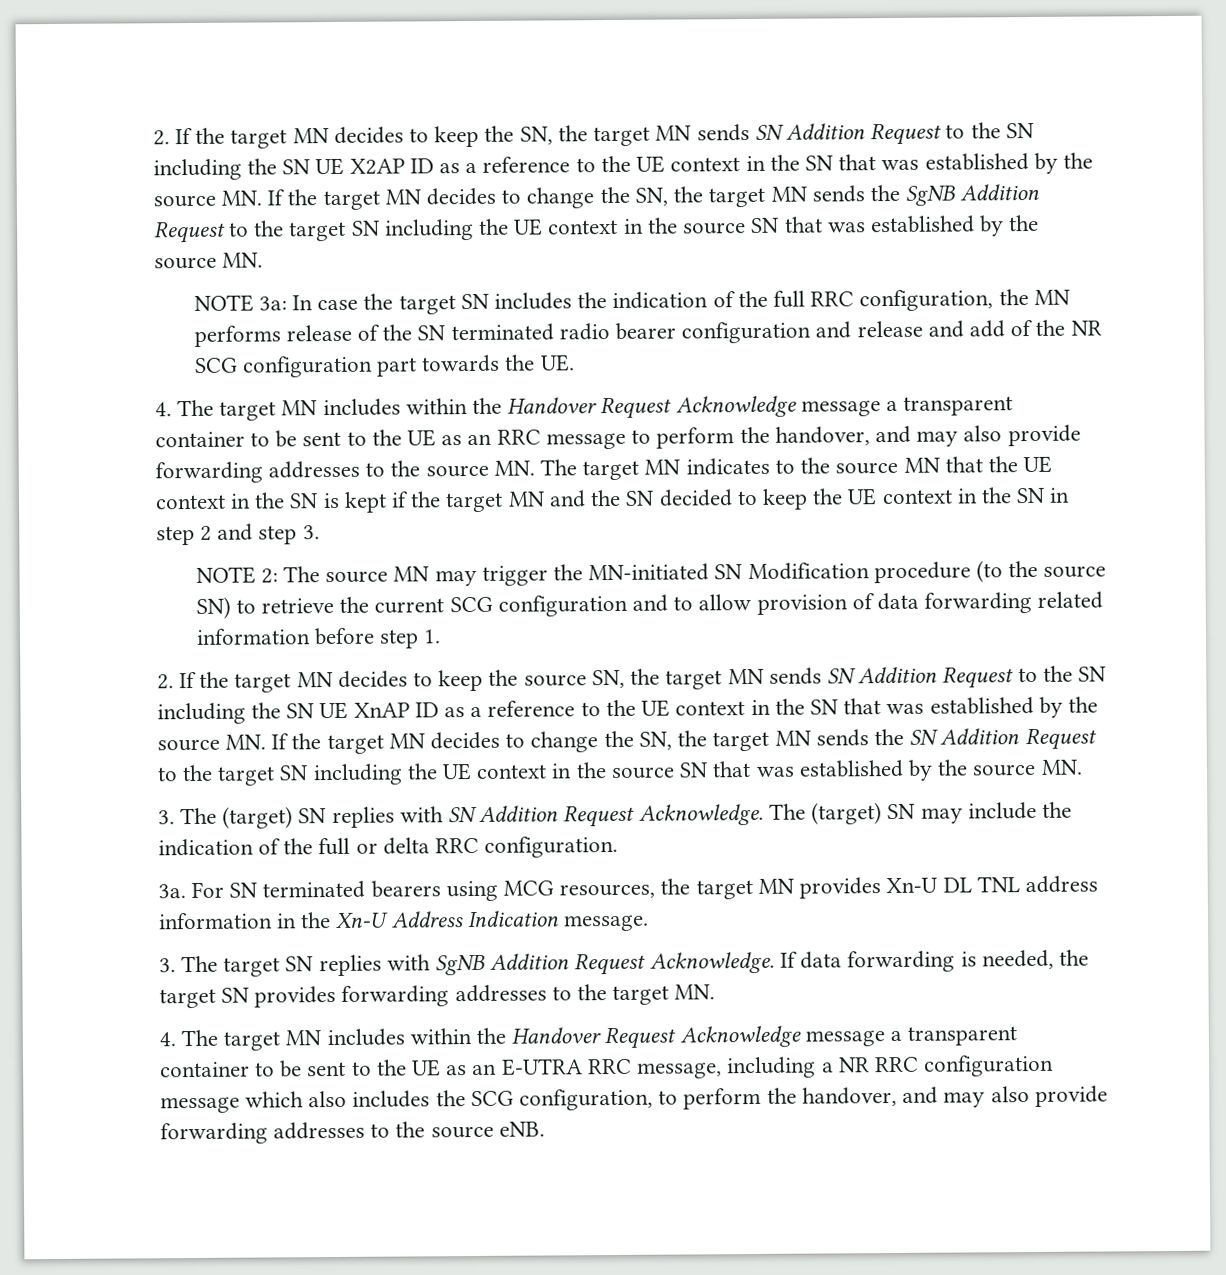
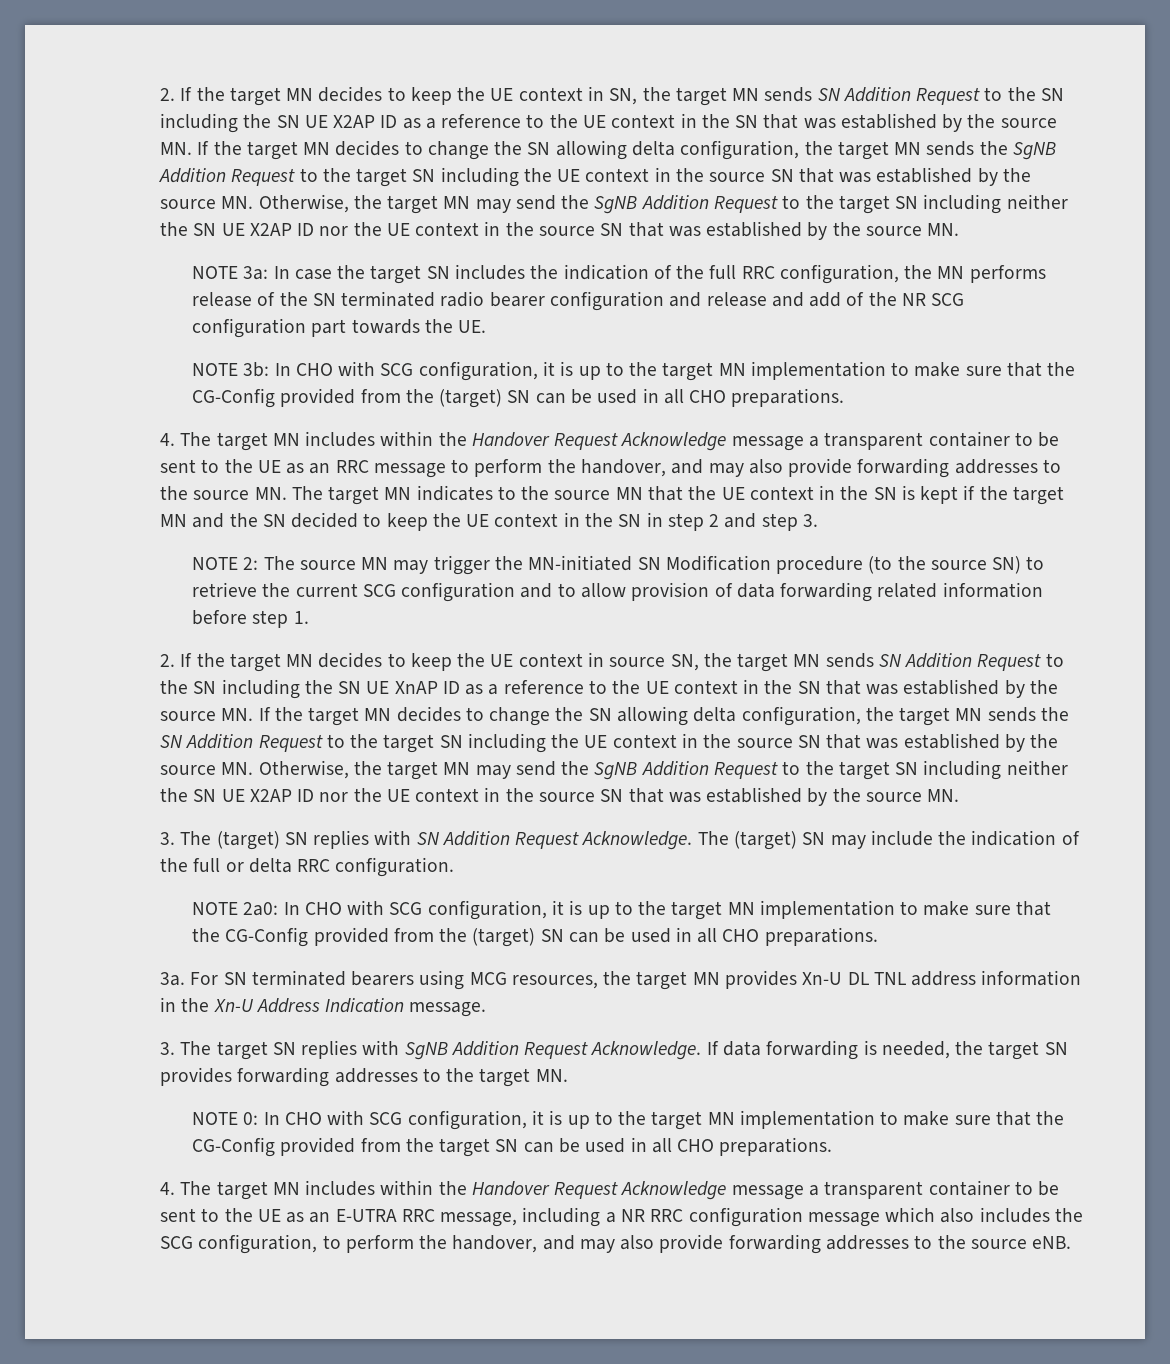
[152,125,515,149] 2. If the target MN decides to keep the -> [160,86,604,106] 2. If the target MN decides to keep the UE context in
[634,187,668,206] SN, -> [527,140,800,160] SN allowing delta configuration,
(263, 260) none -> [258,194,1068,214] [160,221,960,240] Otherwise, the target MN may send the SgNB Addition Request to the target SN including neither the SN UE X2AP ID nor the UE context in the source SN that was established by the source MN.
(575, 363) none -> [192,361,1076,381] [192,388,845,408] // NOTE 3b: In CHO with SCG configuration, it is up to the target MN implementation to make sure that the CG-Config provided from the (target) SN can be used in all CHO preparations.
(519, 677) none -> [490,652,604,667] UE context in
[638,731,672,750] SN, -> [588,706,861,726] SN allowing delta configuration,
(1082, 767) none -> [258,760,1068,780] [160,787,960,806] Otherwise, the target MN may send the SgNB Addition Request to the target SN including neither the SN UE X2AP ID nor the UE context in the source SN that was established by the source MN.
(619, 846) none -> [192,900,1051,920] [192,927,878,947] // NOTE 2a0: In CHO with SCG configuration, it is up to the target MN implementation to make sure that the CG-Config provided from the (target) SN can be used in all CHO preparations.
(716, 992) none -> [192,1110,1065,1130] [192,1137,833,1157] // NOTE 0: In CHO with SCG configuration, it is up to the target MN implementation to make sure that the CG-Config provided from the target SN can be used in all CHO preparations.

